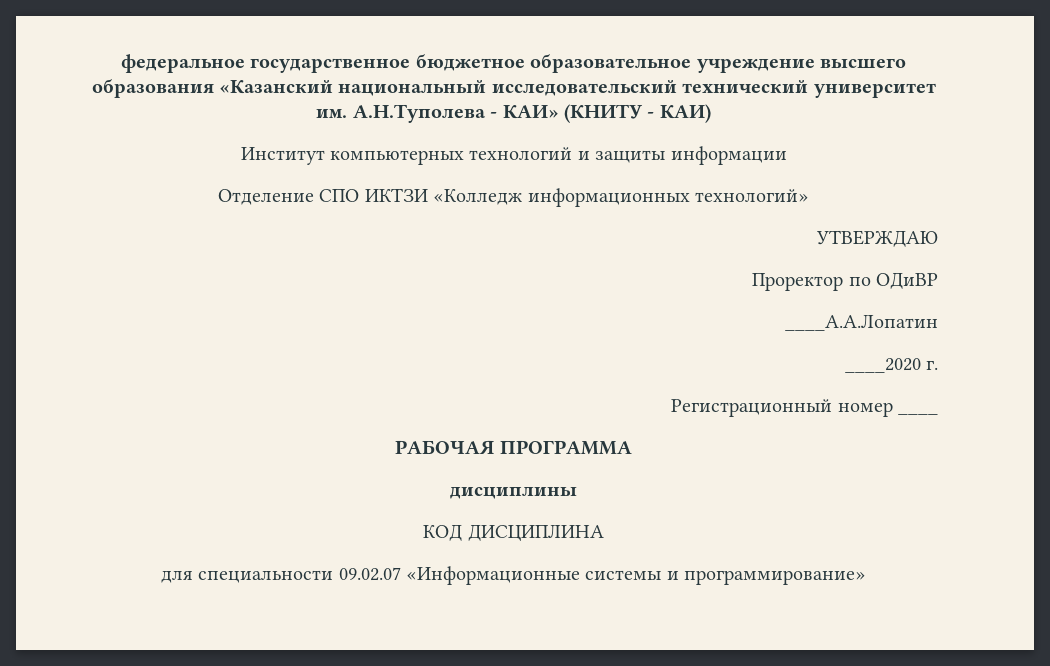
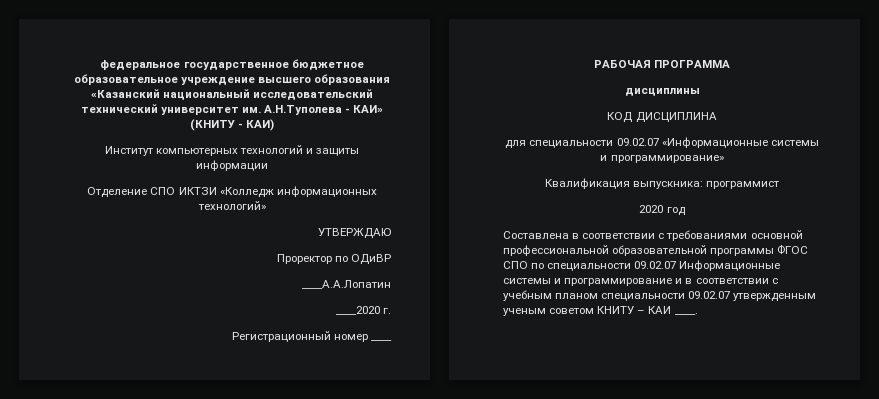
(867, 577) none -> [544,178,780,189] [639,205,685,216] [503,230,803,241] [503,245,809,256] [503,260,781,271] [503,278,778,286] [503,290,817,302] [503,306,698,316] // Квалификация выпускника: программист // 2020 год // Составлена в соответствии с требованиями основной профессиональной образовательной программы ФГОС СПО по специальности 09.02.07 Информационные системы и программирование и в соответствии с учебным планом специальности 09.02.07 утвержденным ученым советом КНИТУ – КАИ ____.

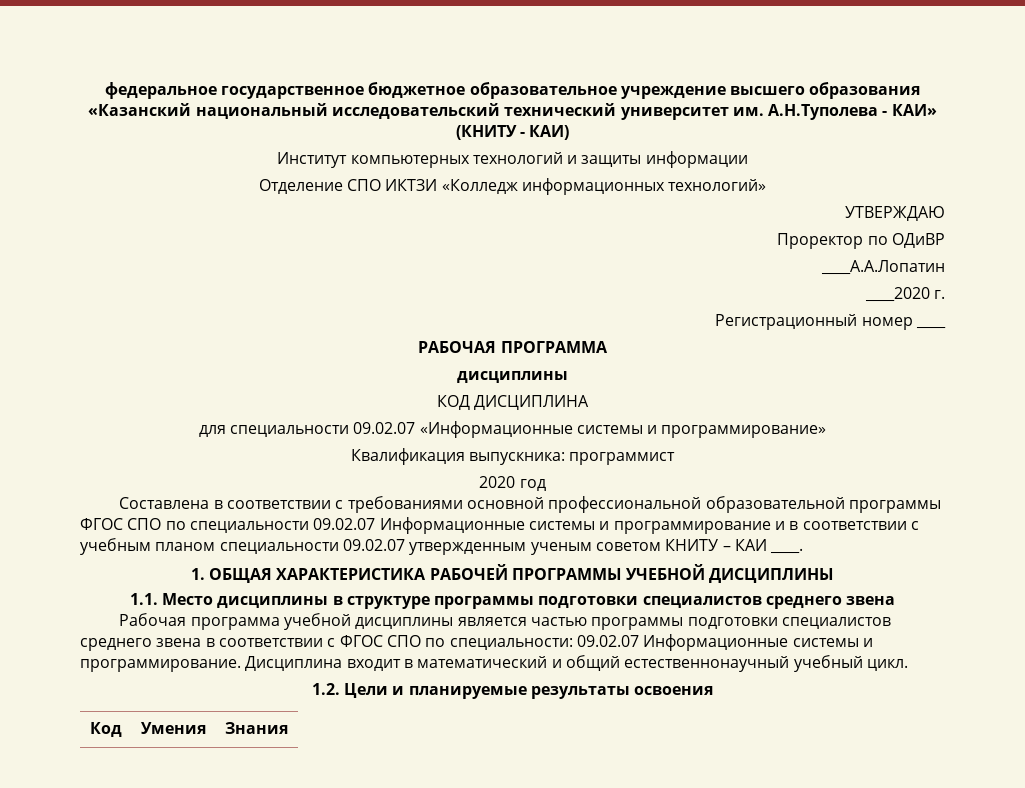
(698, 314) none -> [190,564,835,583] [129,593,896,609] [119,613,892,630] [80,634,873,651] [80,655,908,672] [311,683,714,699] [90,722,122,737] [141,722,206,734] [225,722,288,734] // 1. ОБЩАЯ ХАРАКТЕРИСТИКА РАБОЧЕЙ ПРОГРАММЫ УЧЕБНОЙ ДИСЦИПЛИНЫ // 1.1. Место дисциплины в структуре программы подготовки специалистов среднего звена // Рабочая программа учебной дисциплины является частью программы подготовки специалистов среднего звена в соответствии с ФГОС СПО по специальности: 09.02.07 Информационные системы и программирование. Дисциплина входит в математический и общий естественнонаучный учебный цикл. // 1.2. Цели и планируемые результаты освоения // Код | Умения | Знания

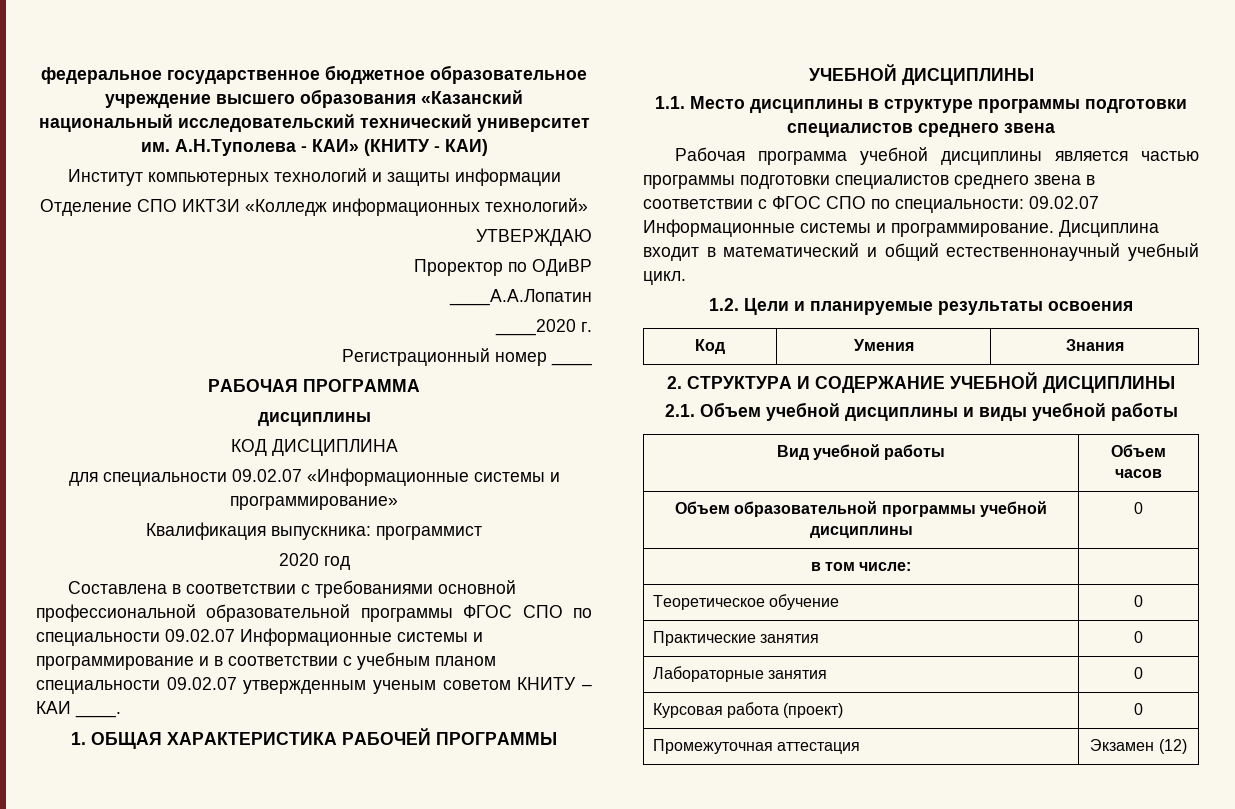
(288, 728) none -> [667,372,1175,393] [664,402,1178,421] [776,444,946,460] [1111,444,1166,457] [1115,469,1162,478] [675,501,1047,517] [809,526,913,538] [1134,502,1143,514] [810,562,912,571] [652,594,840,610] [1134,595,1143,607] [652,631,820,646] [1134,631,1143,643] [652,666,828,682] [1134,667,1143,679] [652,702,844,718] [1134,703,1143,715] [652,739,861,754] [1090,739,1187,754] // 2. СТРУКТУРА И СОДЕРЖАНИЕ УЧЕБНОЙ ДИСЦИПЛИНЫ // 2.1. Объем учебной дисциплины и виды учебной работы // Вид учебной работы | Объем часов // Объем образовательной программы учебной дисциплины | 0 // в том числе: | // Теоретическое обучение | 0 // Практические занятия | 0 // Лабораторные занятия | 0 // Курсовая работа (проект) | 0 // Промежуточная аттестация | Экзамен (12)

